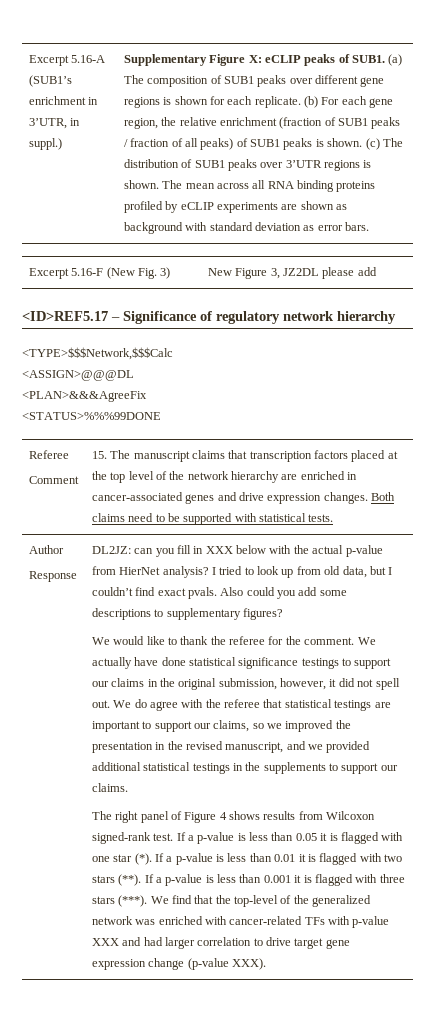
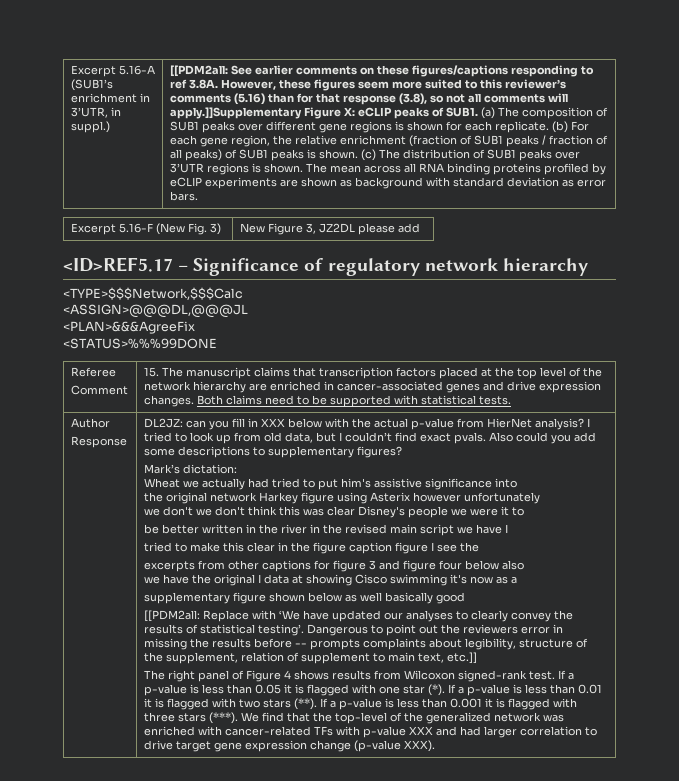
[123,54,207,66] Supplementary -> [169,65,594,77] [169,79,566,91] [169,93,568,105] [169,107,302,119] [[PDM2all: See earlier comments on these figures/captions responding to ref 3.8A. However, these figures seem more suited to this reviewer’s comments (5.16) than for that response (3.8), so not all comments will apply.]]Supplementary
[22,370,134,381] <ASSIGN>@@@DL -> [63,304,248,318] <ASSIGN>@@@DL,@@@JL
[91,636,376,645] [91,657,392,669] [91,678,400,690] [91,699,391,711] [91,720,351,732] [91,741,371,753] [91,762,398,774] [91,783,128,792] We would like to thank the referee for the comment. We actually have done statistical significance testings to support our claims in the original submission, however, it did not spell out. We do agree with the referee that statistical testings are important to support our claims, so we improved the presentation in the revised manuscript, and we provided additional statistical testings in the supplements to support our claims. -> [143,464,237,474] [143,478,517,490] [143,492,540,504] [143,506,524,518] [143,524,508,536] [143,542,479,554] [143,560,524,572] [143,574,517,586] [143,592,465,604] [143,610,573,622] [143,624,563,636] [143,638,588,650] [143,652,477,664] Mark’s dictation: // Wheat we actually had tried to put him's assistive significance into // the original network Harkey figure using Asterix however unfortunately // we don't we don't think this was clear Disney's people we were it to // be better written in the river in the revised main script we have I // tried to make this clear in the figure caption figure I see the // excerpts from other captions for figure 3 and figure four below also // we have the original I data at showing Cisco swimming it's now as a // supplementary figure shown below as well basically good // [[PDM2all: Replace with ‘We have updated our analyses to clearly convey the results of statistical testing’. Dangerous to point out the reviewers error in missing the results before -- prompts complaints about legibility, structure of the supplement, relation of supplement to main text, etc.]]

